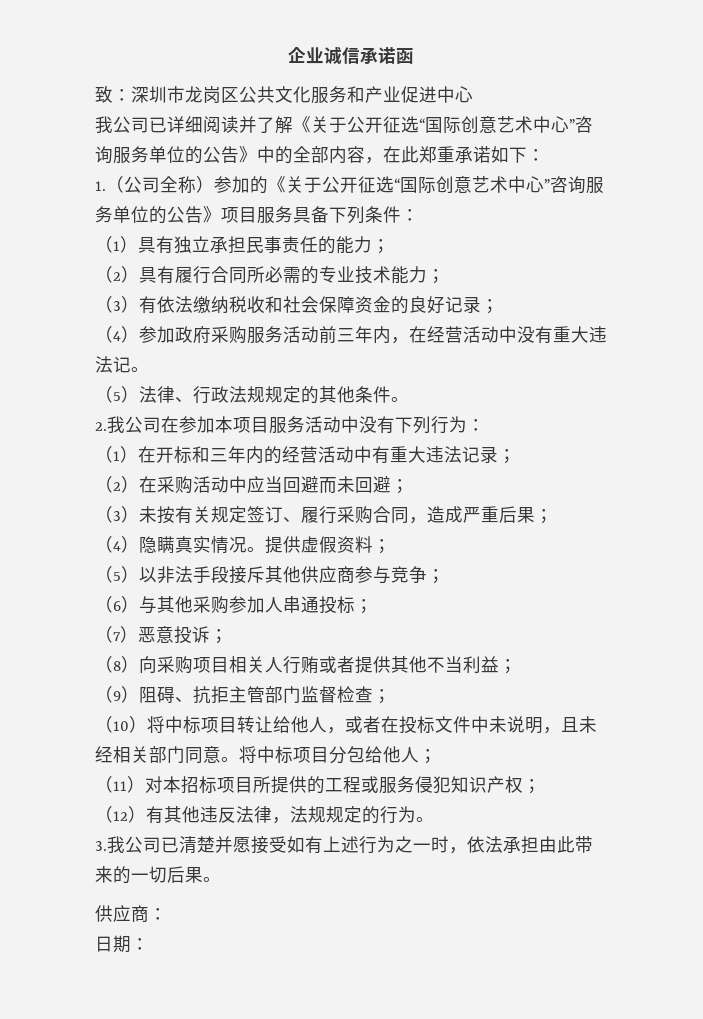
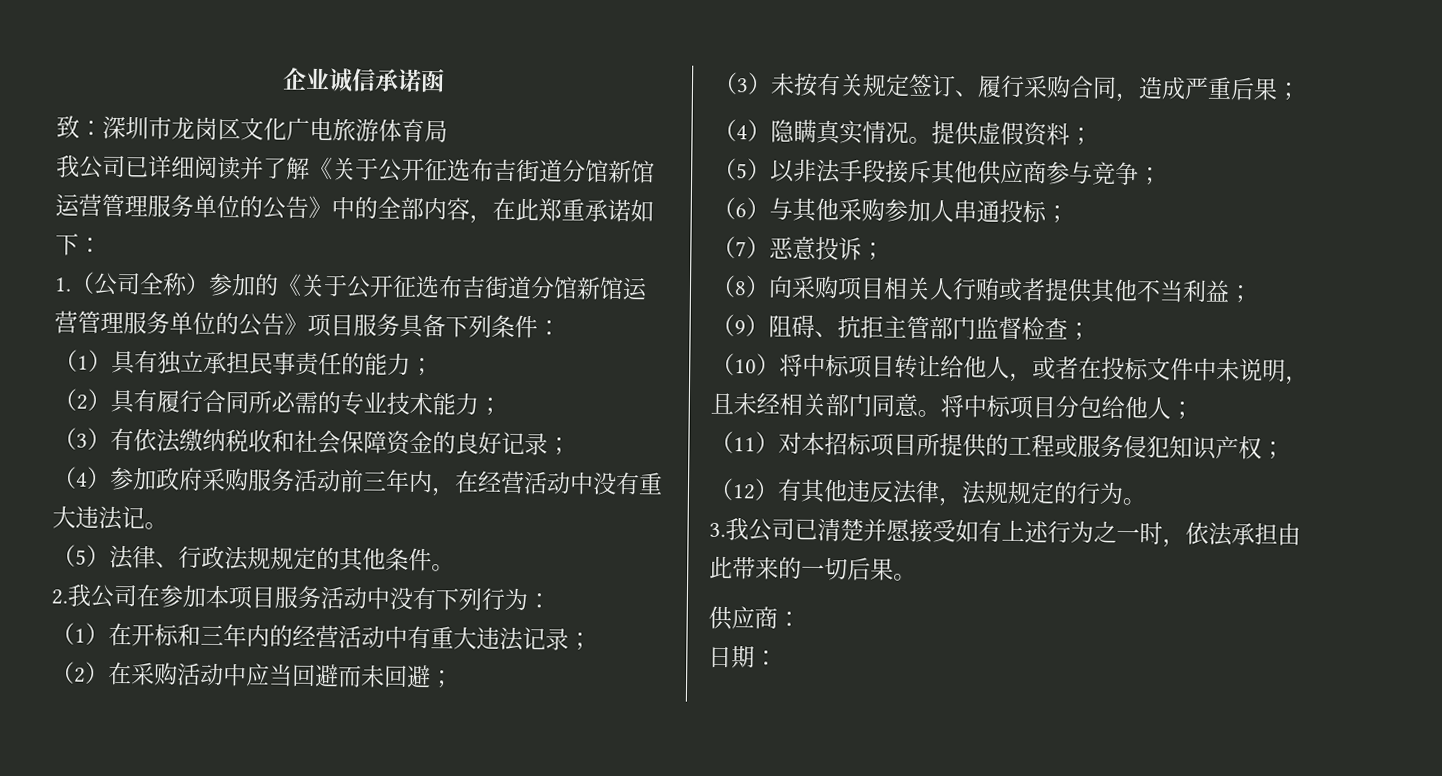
[239,86,473,104] 公共文化服务和产业促进中心 -> [240,117,448,143] 文化广电旅游体育局
[419,116,593,134] [95,146,113,164] “国际创意艺术中心”咨询 -> [470,158,655,184] [55,193,148,218] 布吉街道分馆新馆运营管理
[394,176,586,194] “国际创意艺术中心”咨询 -> [438,275,648,301] [54,310,124,334] 布吉街道分馆新馆运营管理

